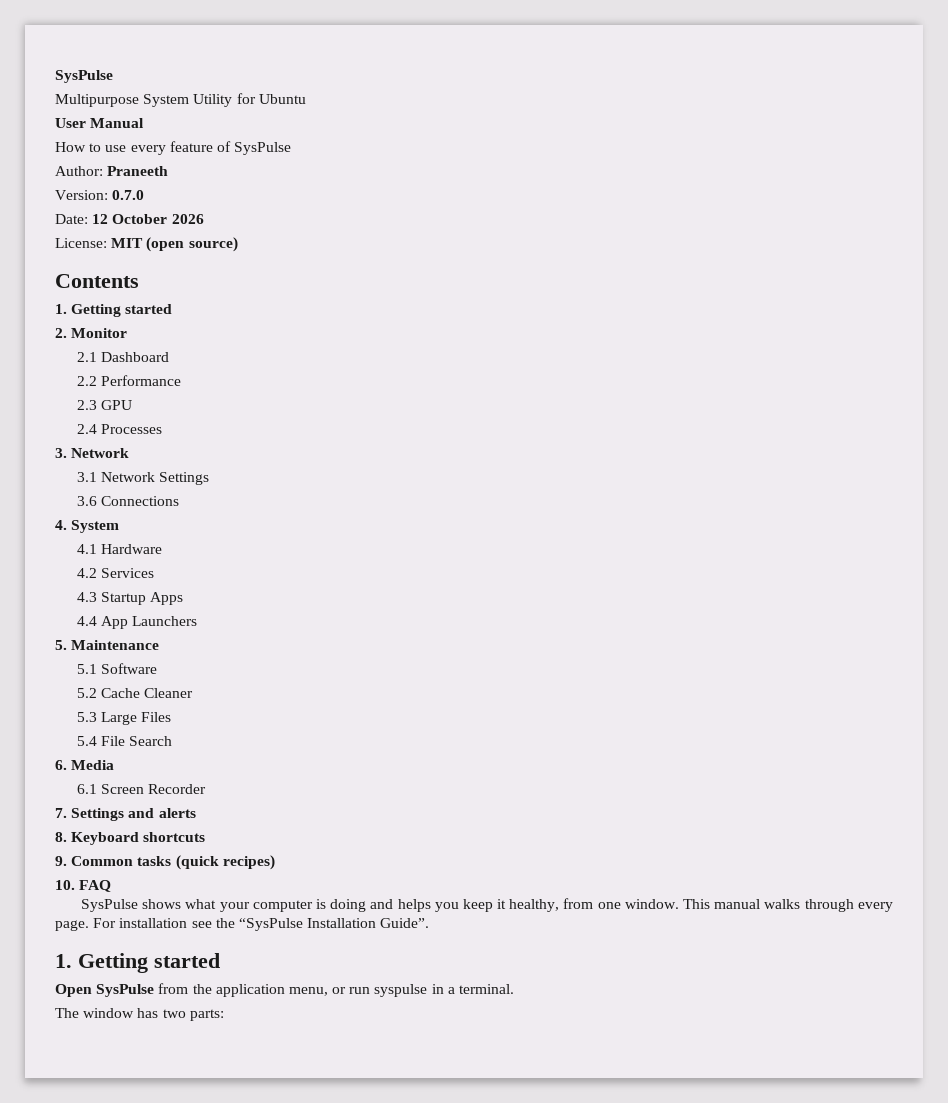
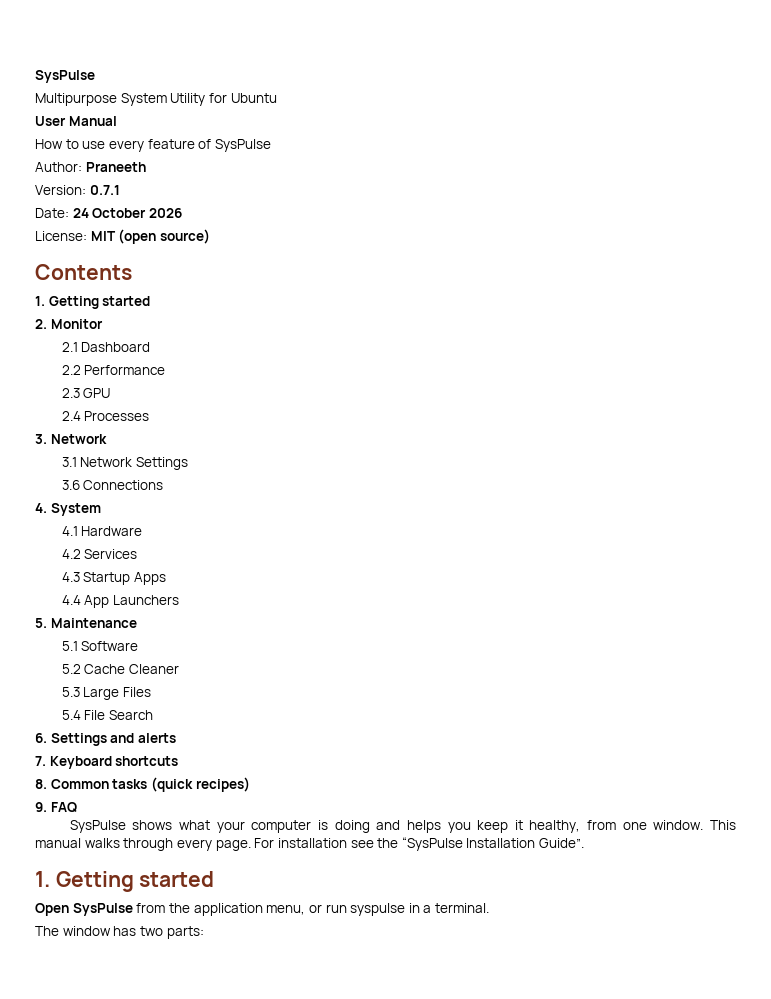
[112,190,145,200] 0.7.0 -> [89,185,120,195] 0.7.1
[92,214,109,224] 12 -> [72,208,89,218] 24
[71,760,115,770] [76,784,207,794] [55,808,67,818] Media // 6.1 Screen Recorder // 7. -> (47, 738) none
[55,832,67,842] 8. -> [35,756,46,766] 7.
[55,856,67,866] 9. -> [35,779,47,789] 8.
[55,880,75,890] 10. -> [35,802,47,812] 9.

